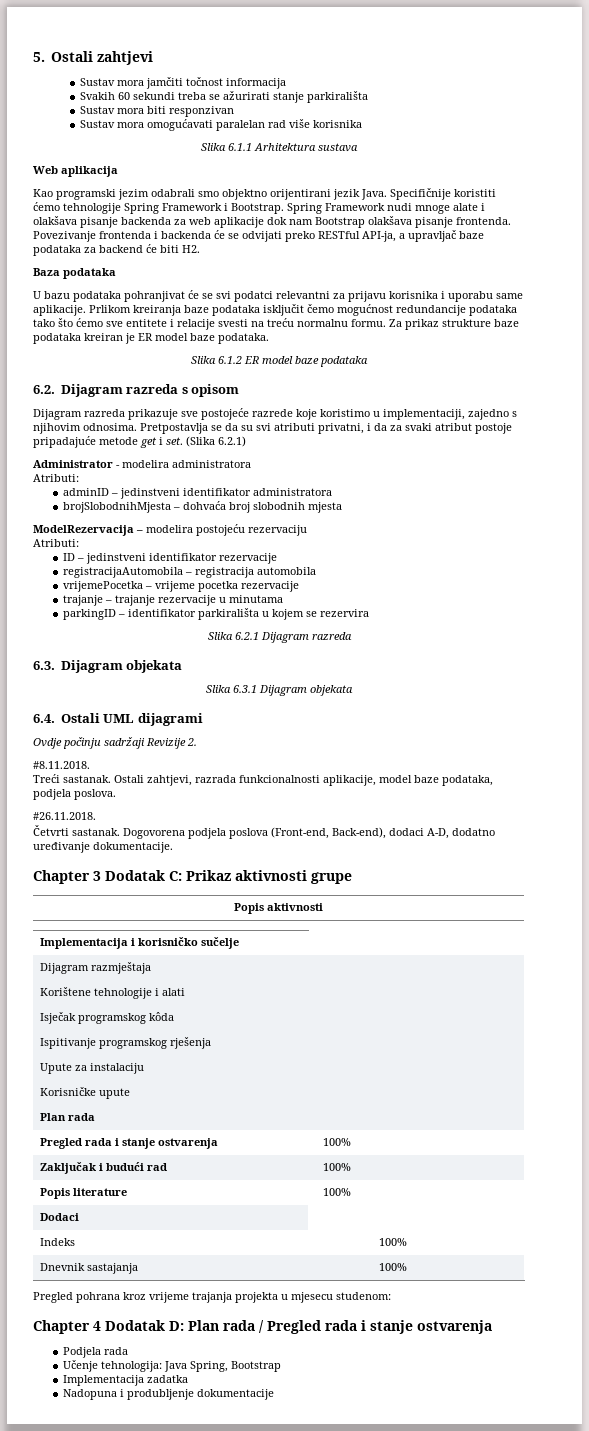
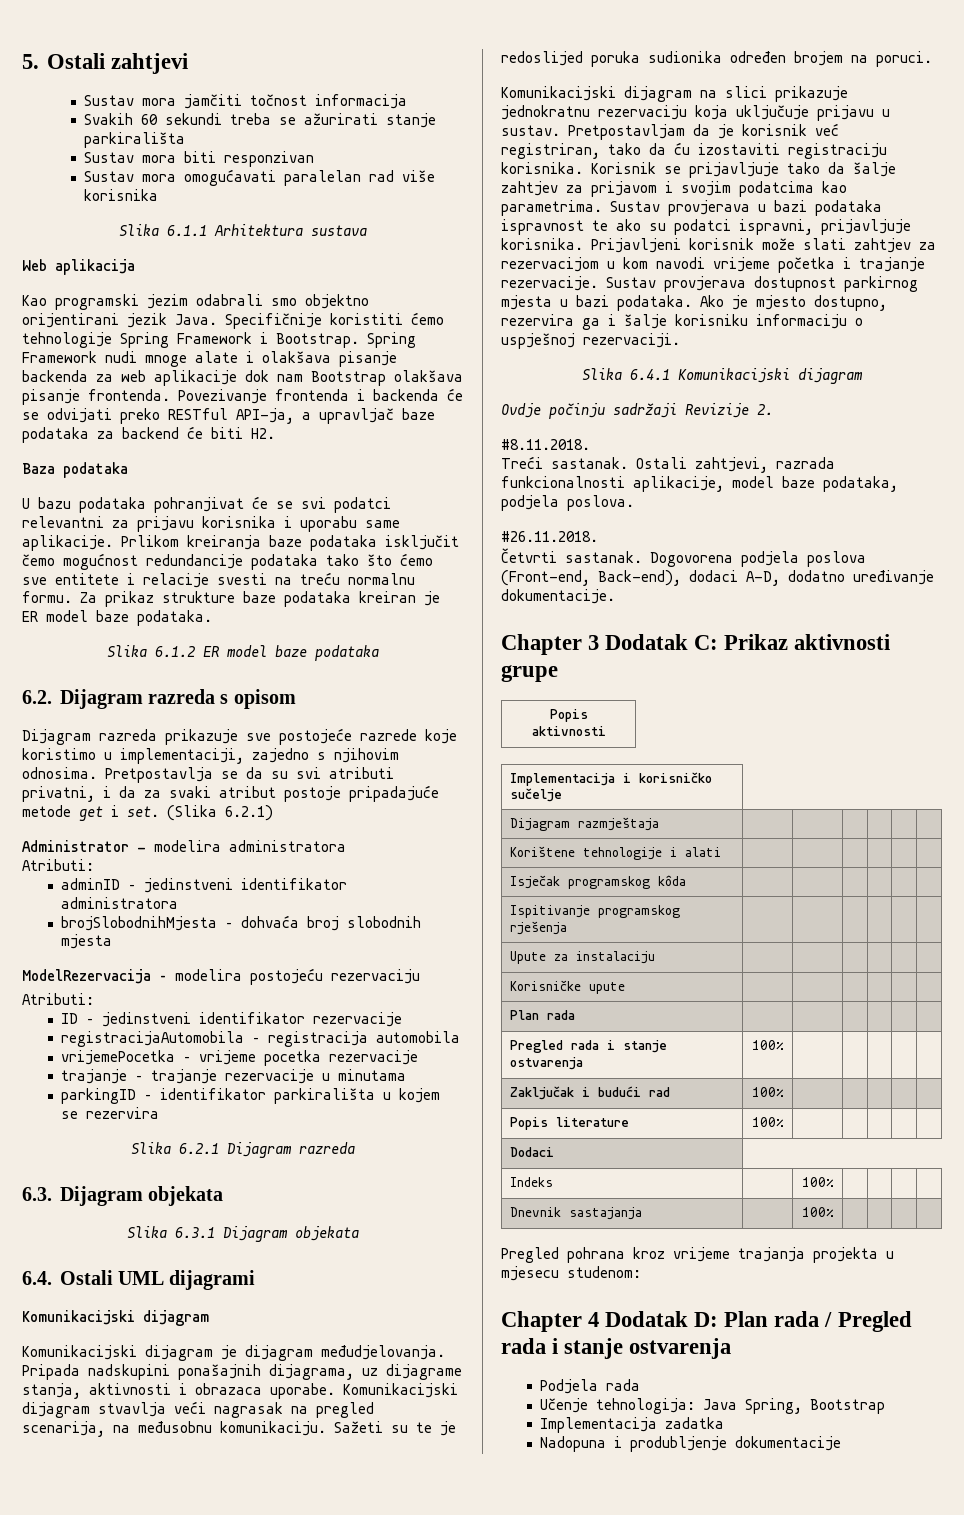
(203, 719) none -> [22,1310,209,1326] [22,1345,445,1361] [22,1364,462,1380] [22,1383,458,1399] [22,1401,374,1418] [22,1421,456,1437] [501,51,932,67] [501,86,848,102] [501,105,890,121] [501,123,839,140] [501,142,887,159] [501,162,896,178] [501,181,847,197] [501,200,882,216] [501,219,911,235] [501,238,936,253] [501,257,925,273] [501,276,918,292] [501,295,887,311] [501,314,863,330] [501,333,680,349] [581,368,863,384] // Komunikacijski dijagram // Komunikacijski dijagram je dijagram međudjelovanja. Pripada nadskupini ponašajnih dijagrama, uz dijagrame stanja, aktivnosti i obrazaca uporabe. Komunikacijski dijagram stvavlja veći nagrasak na pregled scenarija, na međusobnu komunikaciju. Sažeti su te je redoslijed poruka sudionika određen brojem na poruci. // Komunikacijski dijagram na slici prikazuje jednokratnu rezervaciju koja uključuje prijavu u sustav. Pretpostavljam da je korisnik već registriran, tako da ću izostaviti registraciju korisnika. Korisnik se prijavljuje tako da šalje zahtjev za prijavom i svojim podatcima kao parametrima. Sustav provjerava u bazi podataka ispravnost te ako su podatci ispravni, prijavljuje korisnika. Prijavljeni korisnik može slati zahtjev za rezervacijom u kom navodi vrijeme početka i trajanje rezervacije. Sustav provjerava dostupnost parkirnog mjesta u bazi podataka. Ako je mjesto dostupno, rezervira ga i šalje korisniku informaciju o uspješnoj rezervaciji. // Slika 6.4.1 Komunikacijski dijagram

